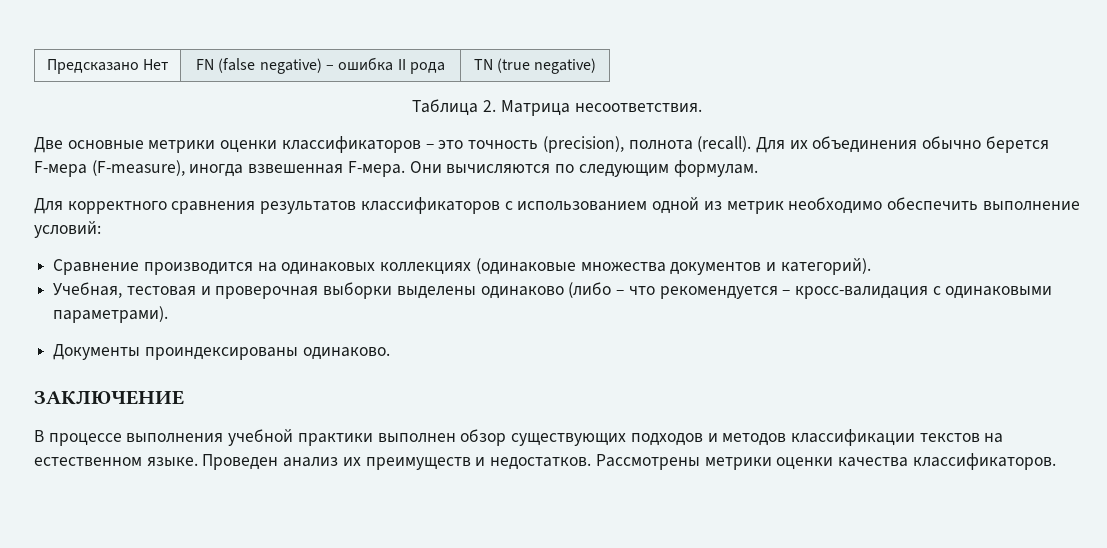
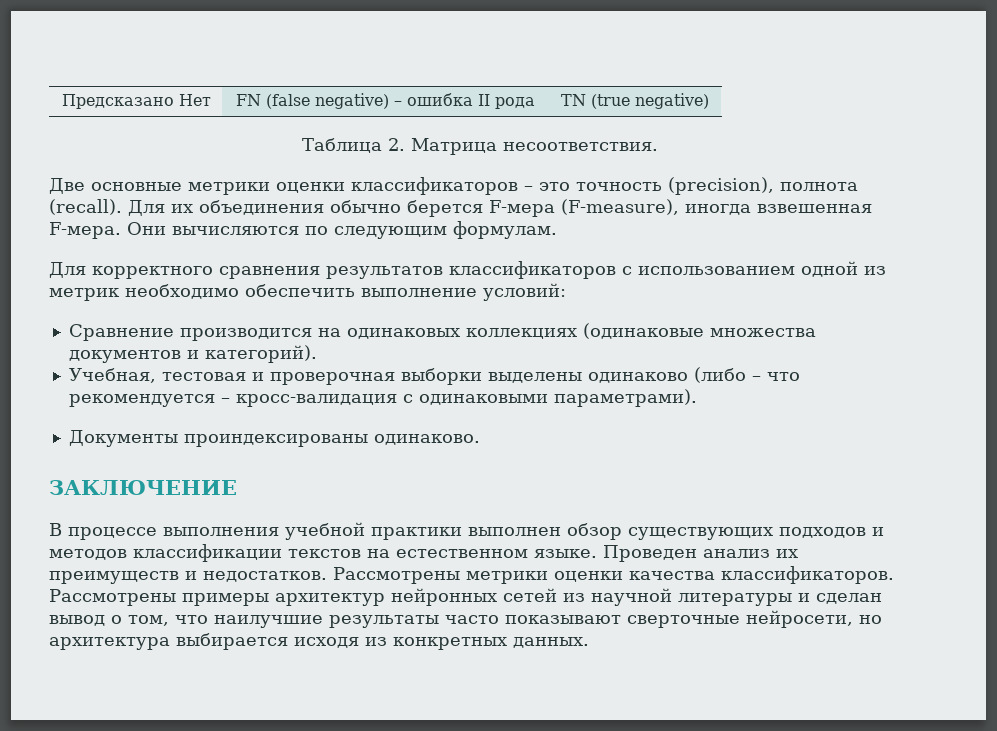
(1056, 461) none -> [49,588,882,606] [49,610,882,628] [49,633,589,650] Рассмотрены примеры архитектур нейронных сетей из научной литературы и сделан вывод о том, что наилучшие результаты часто показывают сверточные нейросети, но архитектура выбирается исходя из конкретных данных.

